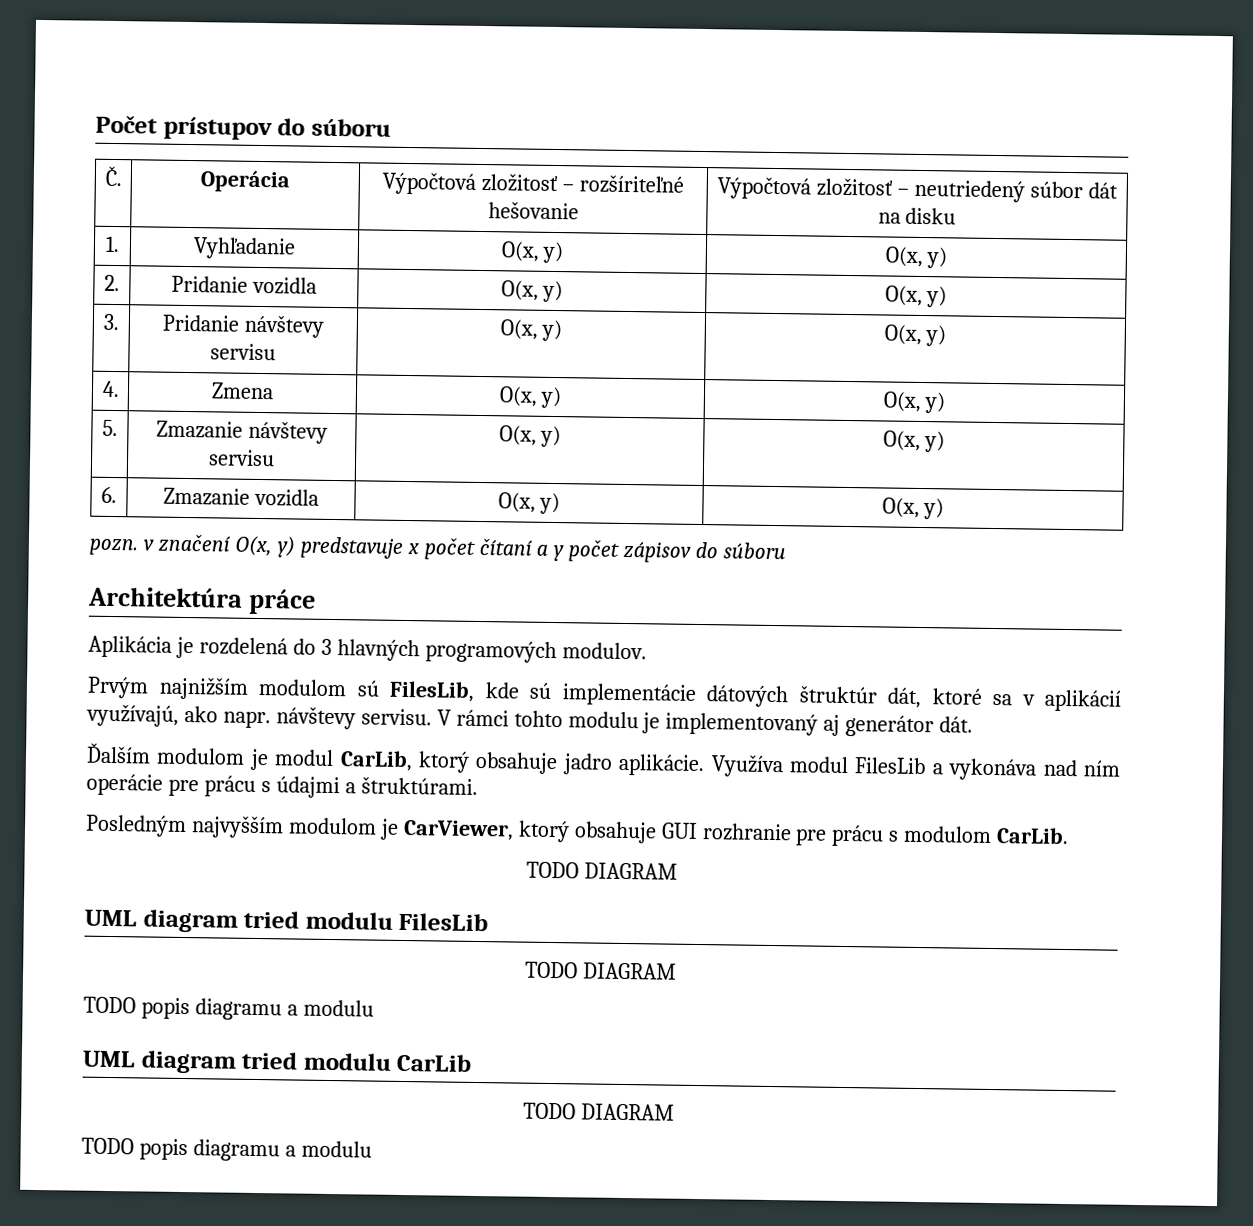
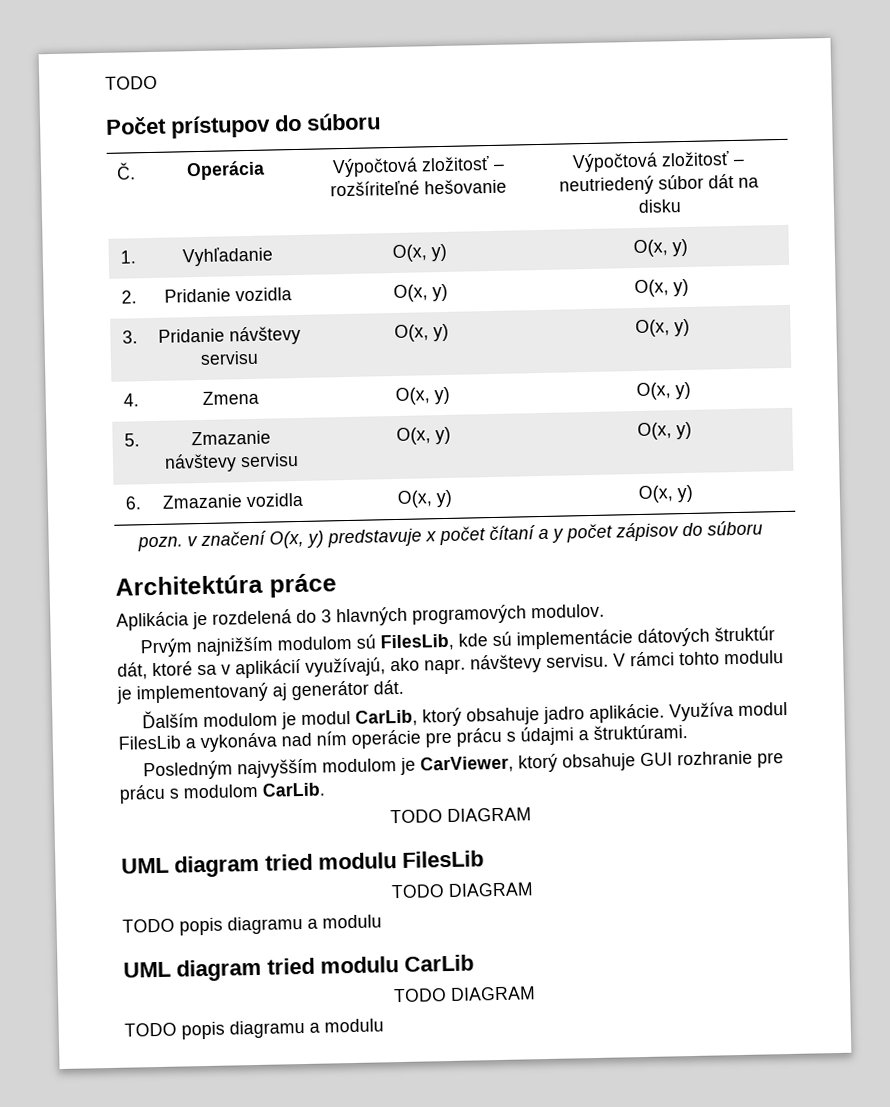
(95, 124) none -> [105,75,158,90] TODO //

